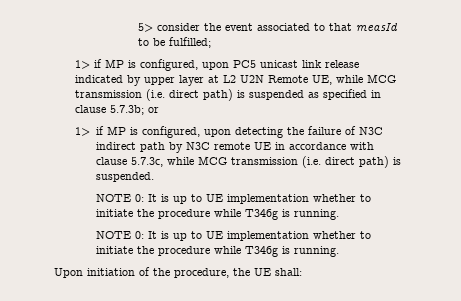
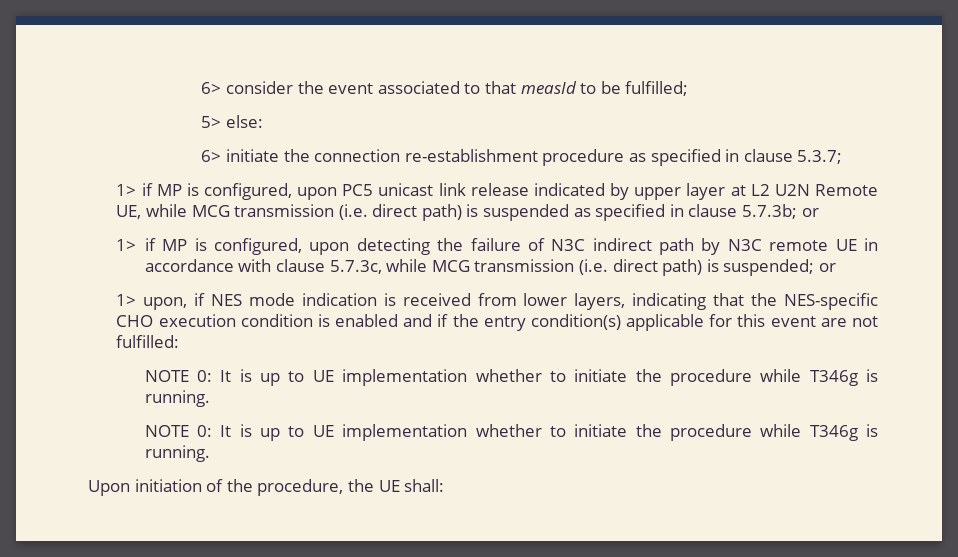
[137,23,153,32] 5> -> [201,82,222,94] 6>
(211, 42) none -> [201,115,263,128] [201,149,843,166] // 5> else: // 6> initiate the connection re-establishment procedure as specified in clause 5.3.7;
[95,172,154,182] suspended. -> [723,259,836,276] [116,293,879,310] [116,314,878,331] [116,335,180,348] suspended; or // 1> upon, if NES mode indication is received from lower layers, indicating that the NES-specific CHO execution condition is enabled and if the entry condition(s) applicable for this event are not fulfilled:

